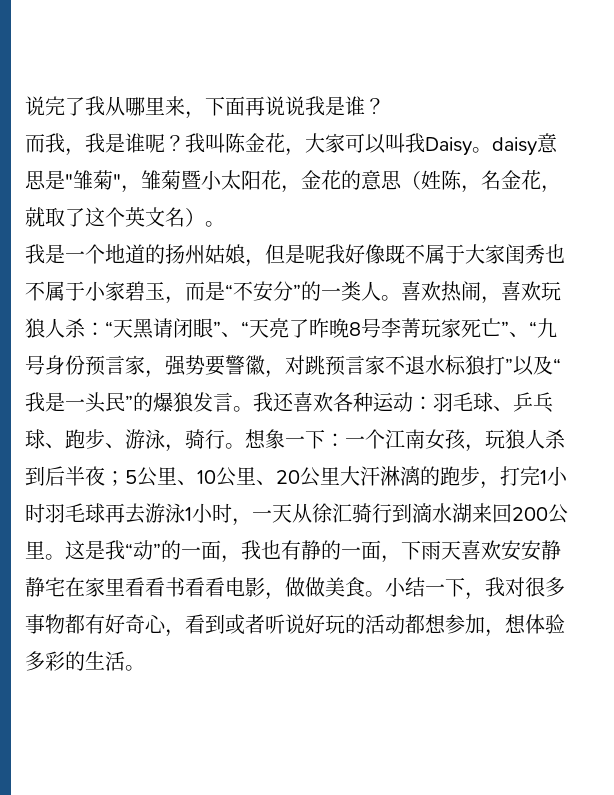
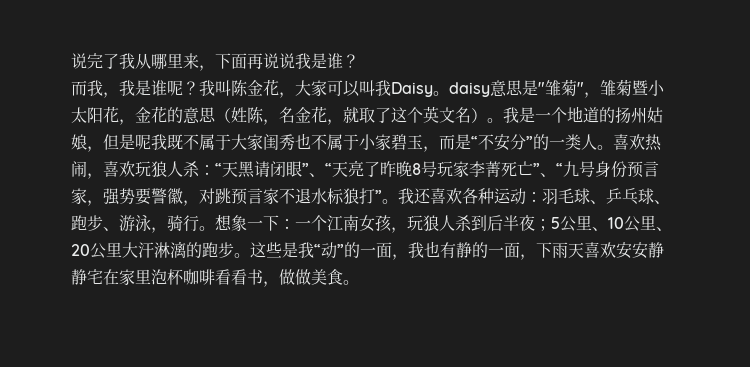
(225, 224) // -> (503, 120) none
[345,244,385,264] 好像 -> (167, 142) none
[381,318,461,338] 李菁玩家 -> [437,161,501,178] 玩家李菁
[513,356,561,376] [25,392,233,413] 以及“我是一头民”的爆狼发言 -> (382, 196) none
[480,466,568,489] [25,503,568,526] [25,540,85,560] ，打完1小时羽毛球再去游泳1小时，一天从徐汇骑行到滴水湖来回200公里。这 -> [234,242,282,258] 。这些
[125,577,565,600] [25,614,565,637] [25,651,125,671] 看看书看看电影，做做美食。小结一下，我对很多事物都有好奇心，看到或者听说好玩的活动都想参加，想体验多彩的生活 -> [151,269,343,287] 泡杯咖啡看看书，做做美食

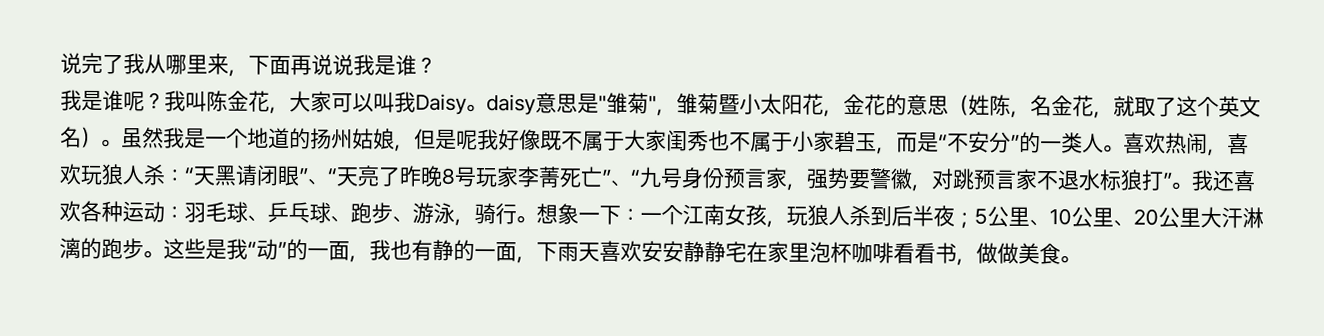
[71,80,119,98] 而我， -> (437, 65) none
(503, 120) none -> [121,127,164,149] 虽然
(167, 142) none -> [498,129,541,151] 好像

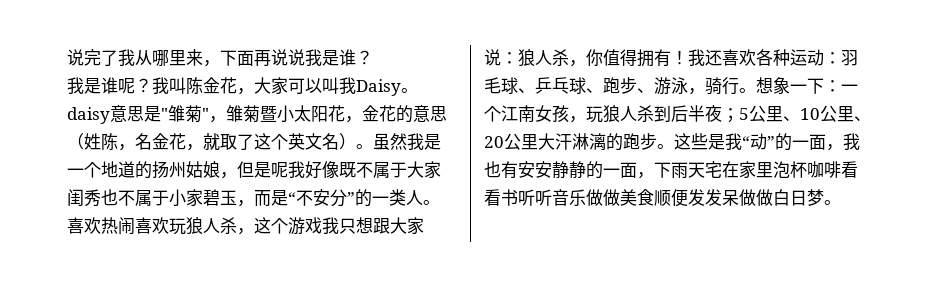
[1207,148,1228,157] ， -> (135, 226) none
[164,164,1192,192] ：“天黑请闭眼”、“天亮了昨晚8号玩家李菁死亡”、“九号身份预言家，强势要警徽，对跳预言家不退水标狼打”。 -> [237,217,424,235] [484,49,688,67] ，这个游戏我只想跟大家说：狼人杀，你值得拥有！
(433, 250) none -> [518,161,569,178] 安安静
[599,240,726,263] 喜欢安安静静 -> (705, 170) none
[956,242,1061,266] ，做做美食 -> [518,189,824,207] 听听音乐做做美食顺便发发呆做做白日梦

